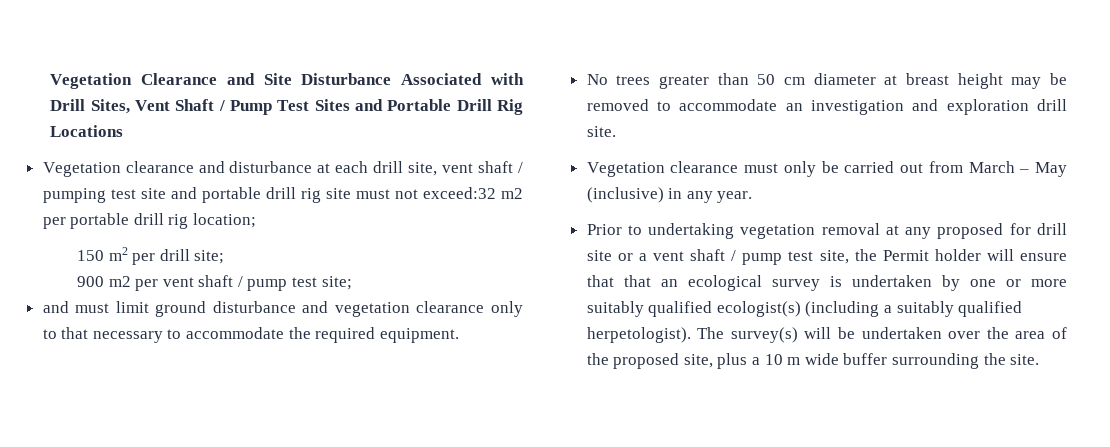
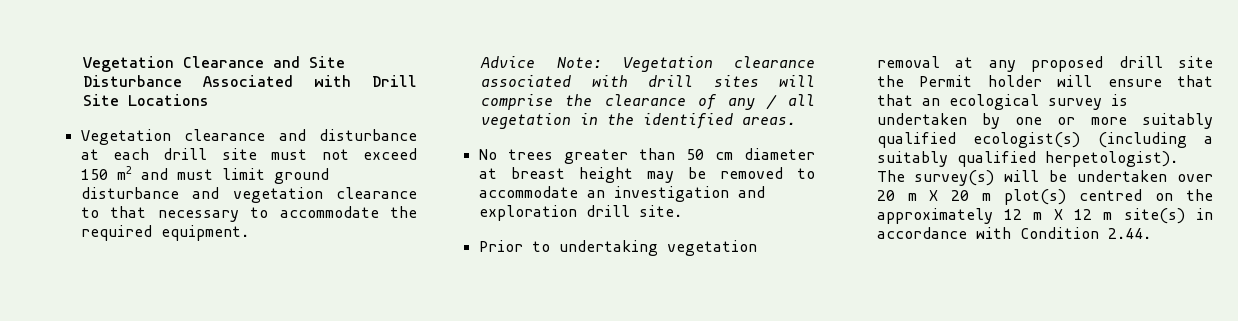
[90,99,523,115] Sites, Vent Shaft / Pump Test Sites and Portable Drill Rig -> [83,94,120,106] Site
[408,161,523,176] [42,187,523,203] [42,213,257,229] [76,247,225,265] [76,275,352,291] site, vent shaft / pumping test site and portable drill rig site must not exceed:32 m2 per portable drill rig location; // 150 m2 per drill site; // 900 m2 per vent shaft / pump test site; // -> [221,148,417,160] [80,166,132,180] site must not exceed 150 m2
[491,301,524,317] only -> (417, 193) none
(459, 335) none -> [480,56,815,72] [481,75,815,87] [481,94,815,110] [481,113,797,129] // Advice Note: Vegetation clearance associated with drill sites will comprise the clearance of any / all vegetation in the identified areas.
[586,161,1067,177] [586,187,753,203] // Vegetation clearance must only be carried out from March – May (inclusive) in any year. -> (682, 211) none
[1009,223,1067,235] [586,249,849,265] for drill site or a vent shaft / pump test site, -> [1118,56,1213,68] drill site
[986,327,1067,339] [586,353,1040,369] the area of the proposed site, plus a 10 m wide buffer surrounding the site. -> [876,189,1213,205] [876,208,1213,224] [876,227,1151,239] 20 m X 20 m plot(s) centred on the approximately 12 m X 12 m site(s) in accordance with Condition 2.44.

